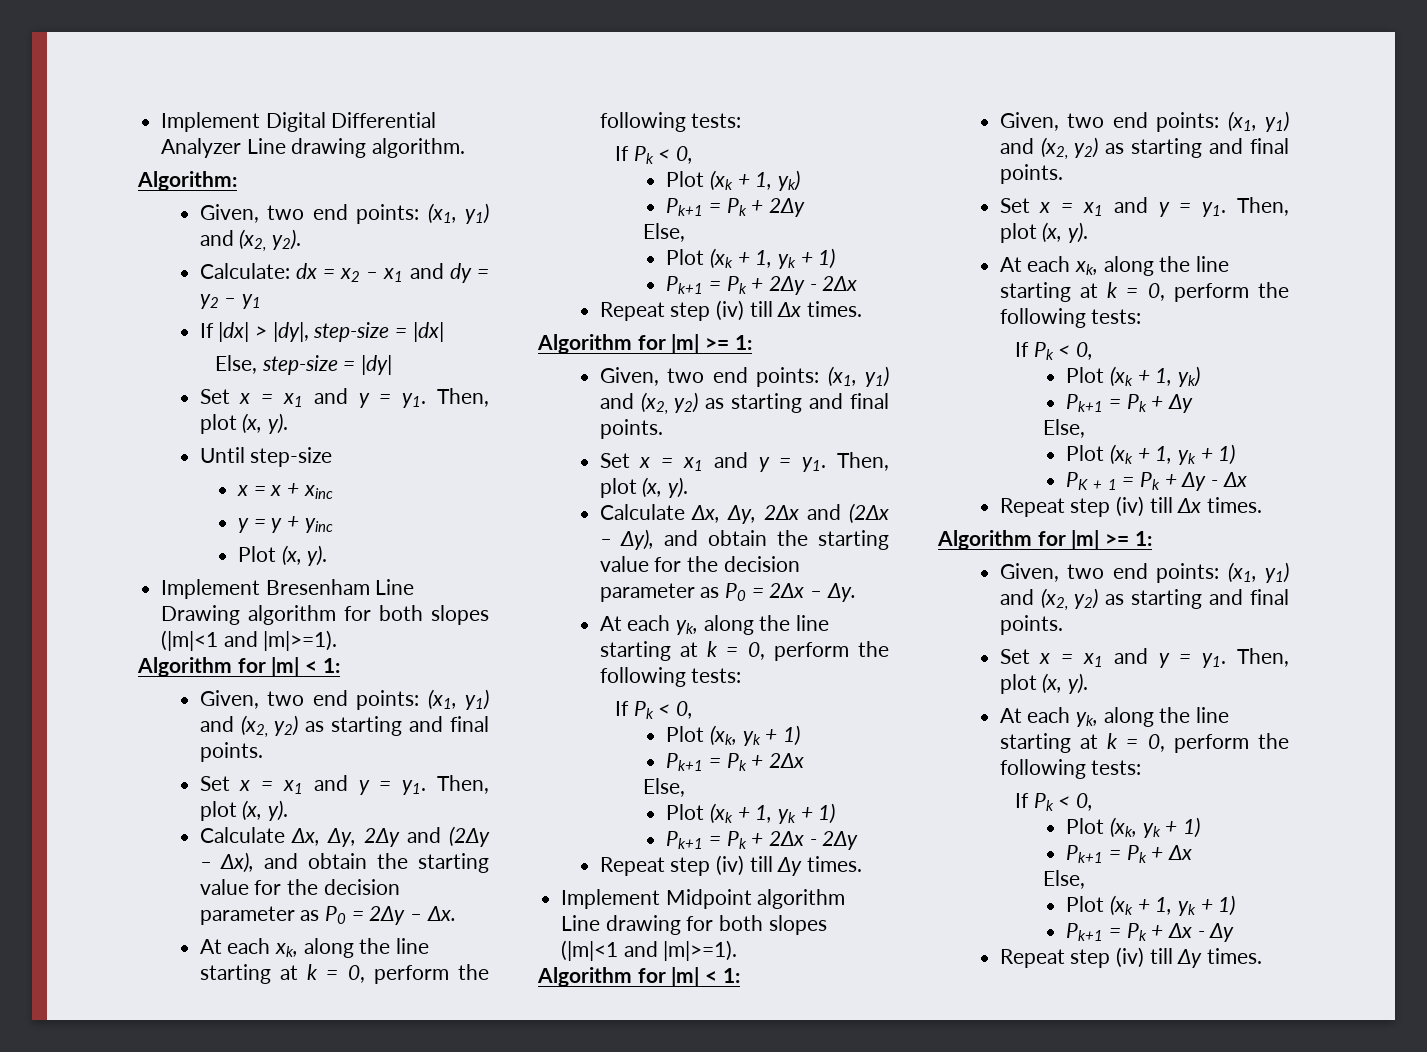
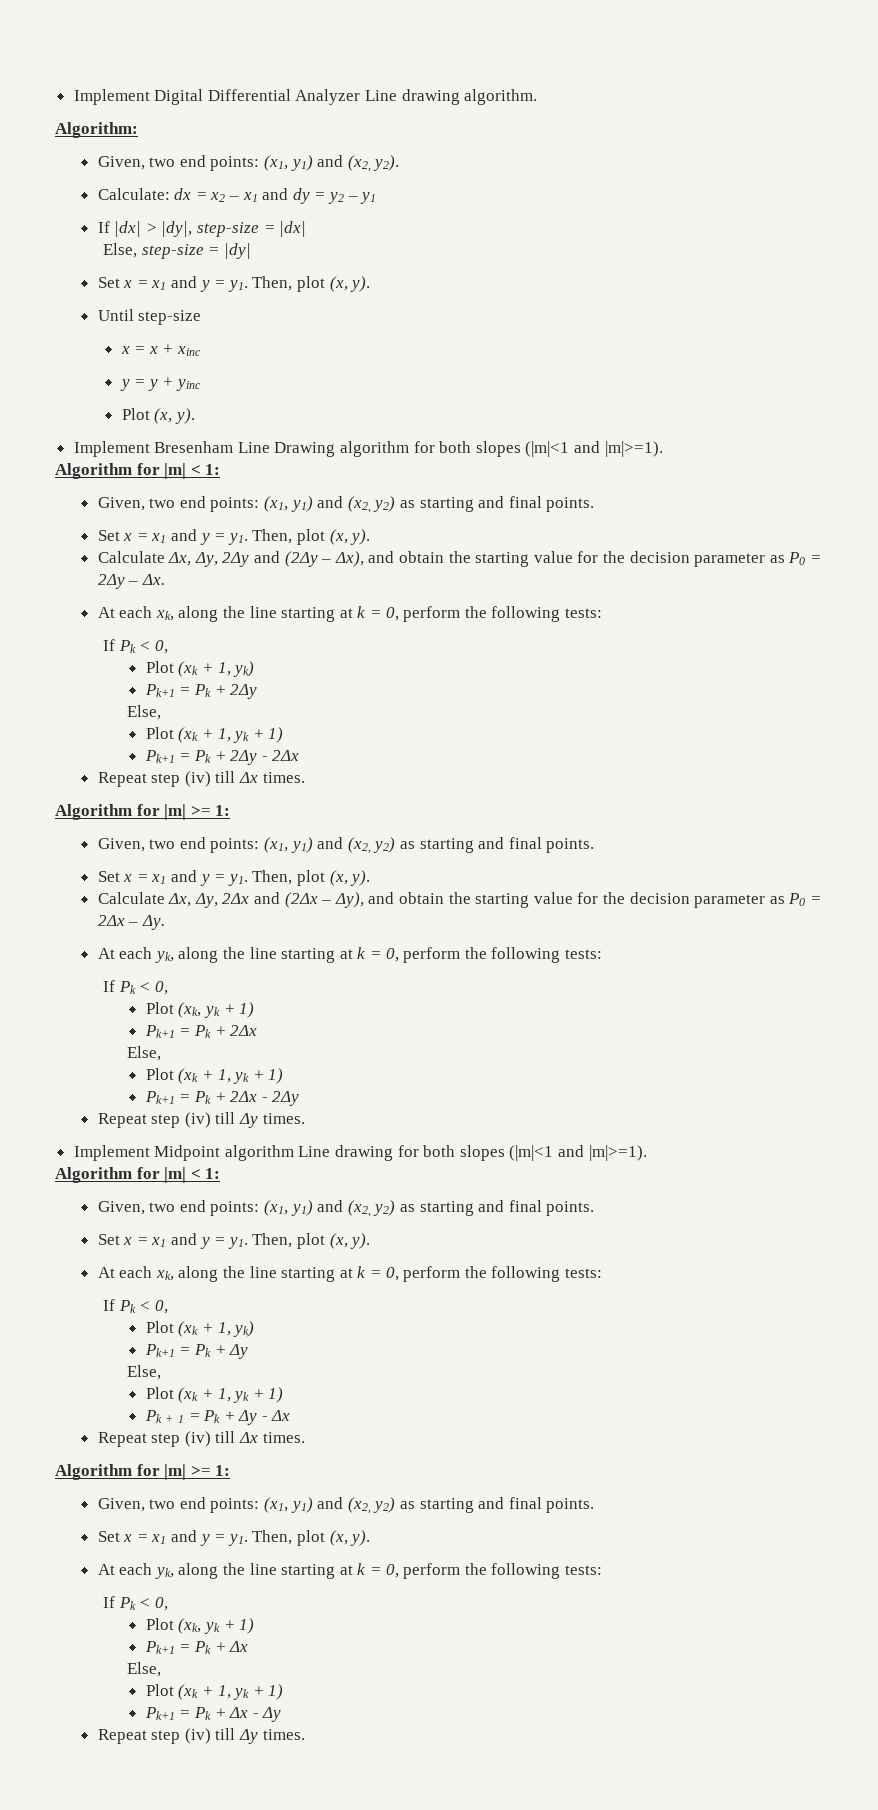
[1066,472,1089,490] PK -> [144,1410,162,1423] Pk

